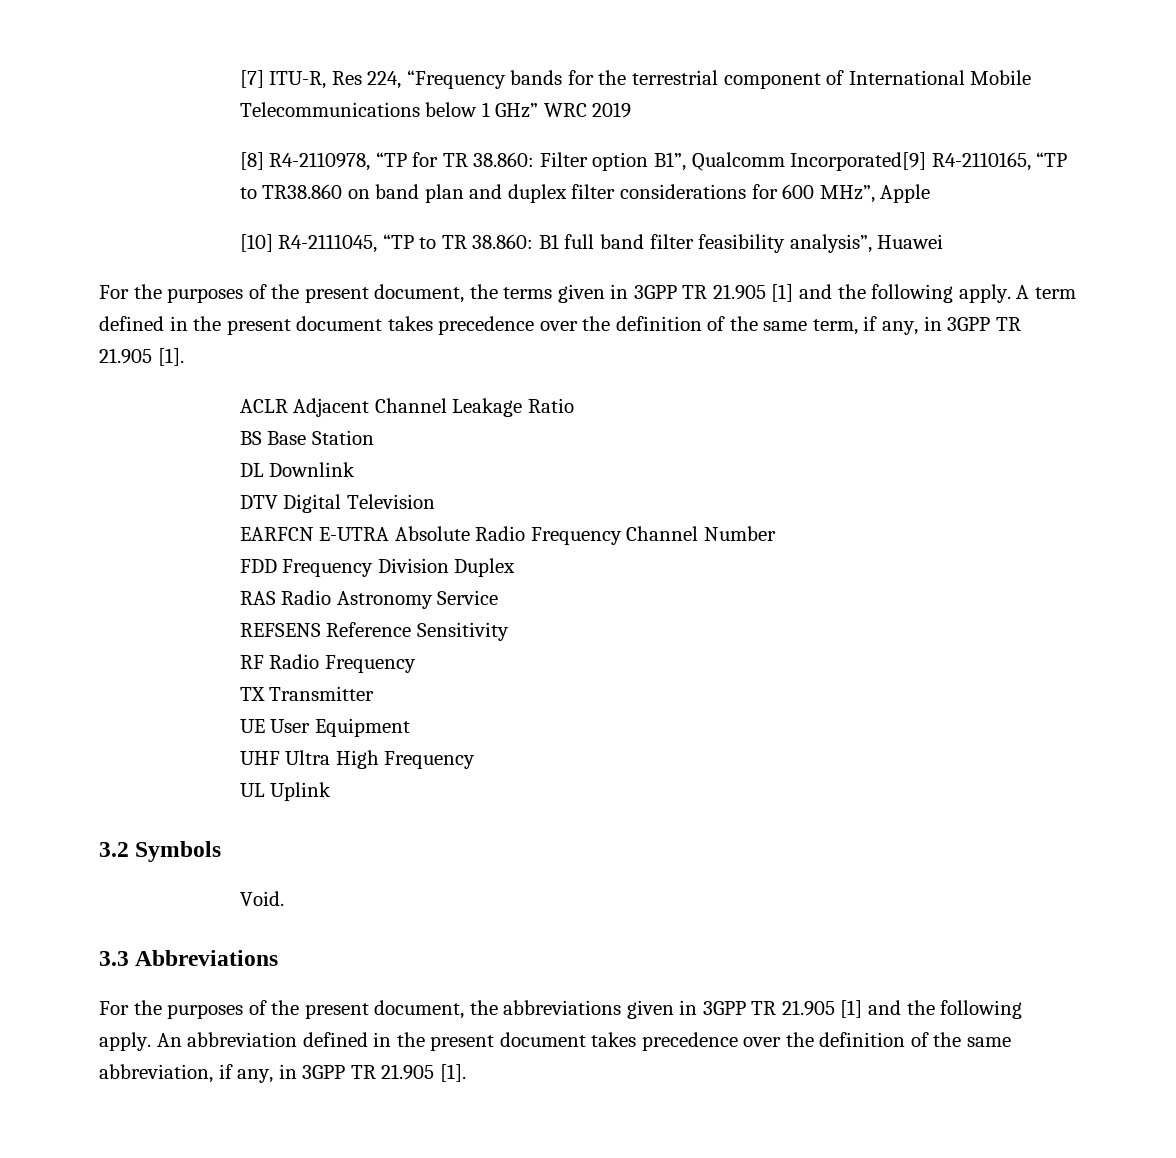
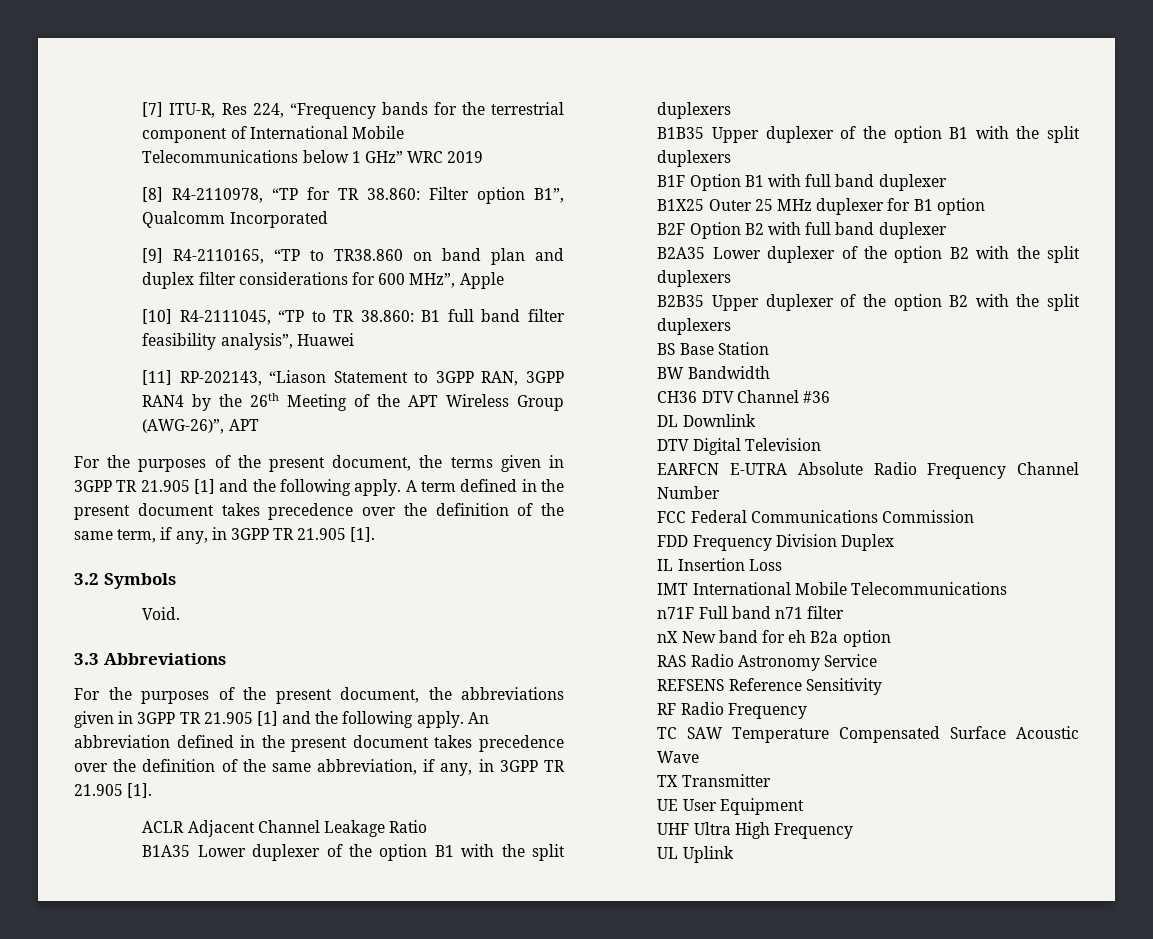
[790,152,927,171] Incorporated[9] -> [229,211,328,228] [142,248,164,263] Incorporated // [9]
(944, 241) none -> [142,370,564,386] [142,393,564,411] [142,419,259,434] // [11] RP-202143, “Liason Statement to 3GPP RAN, 3GPP RAN4 by the 26th Meeting of the APT Wireless Group (AWG-26)”, APT
[239,398,574,417] [239,430,374,445] [239,462,356,477] [239,494,435,513] [239,526,776,545] [239,558,516,577] [239,590,499,609] [239,622,509,641] [239,654,416,673] [239,686,375,701] [239,718,410,737] [239,750,476,769] [239,782,332,801] // ACLR Adjacent Channel Leakage Ratio // BS Base Station // DL Downlink // DTV Digital Television // EARFCN E-UTRA Absolute Radio Frequency Channel Number // FDD Frequency Division Duplex // RAS Radio Astronomy Service // REFSENS Reference Sensitivity // RF Radio Frequency // TX Transmitter // UE User Equipment // UHF Ultra High Frequency // UL Uplink -> (376, 534) none
(466, 1073) none -> [142,820,428,837] [142,844,565,861] [657,102,732,119] [657,126,1080,143] [657,150,732,167] [657,174,947,191] [657,198,985,215] [657,222,947,239] [657,246,1080,263] [657,270,732,287] [657,294,1080,311] [657,318,732,335] [657,342,769,355] [657,366,770,379] [657,390,830,403] [657,414,756,427] [657,438,821,455] [657,462,1079,479] [657,486,721,499] [657,510,974,523] [657,534,894,551] [657,558,782,571] [657,582,1007,595] [657,606,845,619] [657,630,891,647] [657,654,877,671] [657,678,882,695] [657,702,807,719] [657,726,1079,743] [657,751,700,763] [657,774,771,787] [657,798,804,815] [657,822,853,839] [657,846,734,863] // ACLR Adjacent Channel Leakage Ratio // B1A35 Lower duplexer of the option B1 with the split duplexers // B1B35 Upper duplexer of the option B1 with the split duplexers // B1F Option B1 with full band duplexer // B1X25 Outer 25 MHz duplexer for B1 option // B2F Option B2 with full band duplexer // B2A35 Lower duplexer of the option B2 with the split duplexers // B2B35 Upper duplexer of the option B2 with the split duplexers // BS Base Station // BW Bandwidth // CH36 DTV Channel #36 // DL Downlink // DTV Digital Television // EARFCN E-UTRA Absolute Radio Frequency Channel Number // FCC Federal Communications Commission // FDD Frequency Division Duplex // IL Insertion Loss // IMT International Mobile Telecommunications // n71F Full band n71 filter // nX New band for eh B2a option // RAS Radio Astronomy Service // REFSENS Reference Sensitivity // RF Radio Frequency // TC SAW Temperature Compensated Surface Acoustic Wave // TX Transmitter // UE User Equipment // UHF Ultra High Frequency // UL Uplink

